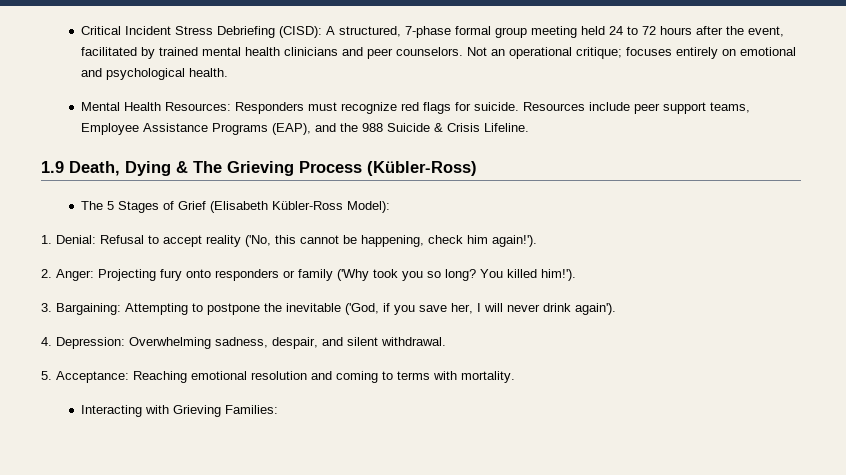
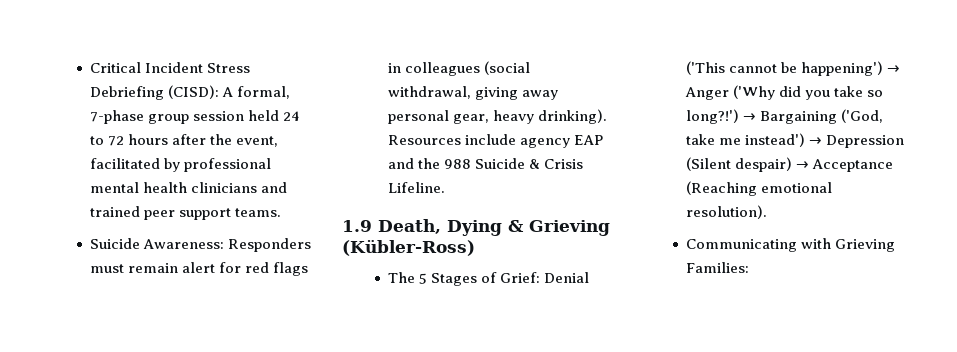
[338,26,577,38] structured, 7-phase formal group meeting -> [237,86,291,99] [90,110,245,124] formal, 7-phase group session
[158,47,198,56] trained -> [184,158,272,172] professional
[366,47,796,59] [80,68,228,80] [80,102,750,114] [80,123,311,135] peer counselors. Not an operational critique; focuses entirely on emotional and psychological health. // Mental Health Resources: Responders must recognize red flags for suicide. Resources include peer support teams, Employee Assistance Programs (EAP), -> [90,206,282,220] [90,238,312,252] [90,262,309,276] [388,61,531,76] [388,86,559,100] [388,109,608,124] [388,134,604,148] trained peer support teams. // Suicide Awareness: Responders must remain alert for red flags in colleagues (social withdrawal, giving away personal gear, heavy drinking). Resources include agency EAP
[193,161,362,176] The Grieving Process -> [529,220,610,236] Grieving
[177,201,390,213] [41,235,537,247] [41,269,576,281] [41,303,616,315] [41,337,446,349] [41,371,515,383] [80,405,142,417] Grief (Elisabeth Kübler-Ross Model): // 1. Denial: Refusal to accept reality ('No, this cannot be happening, check him again!'). // 2. Anger: Projecting fury onto responders or family ('Why took you so long? You killed him!'). // 3. Bargaining: Attempting to postpone the inevitable ('God, if you save her, I will never drink again'). // 4. Depression: Overwhelming sadness, despair, and silent withdrawal. // 5. Acceptance: Reaching emotional resolution and coming to terms with mortality. // Interacting -> [500,272,590,283] [686,61,901,76] [685,85,884,100] [686,109,884,124] [686,133,905,148] [686,157,894,172] [686,181,833,196] [686,205,768,219] [686,239,798,252] Grief: Denial ('This cannot be happening') → Anger ('Why did you take so long?!') → Bargaining ('God, take me instead') → Depression (Silent despair) → Acceptance (Reaching emotional resolution). // Communicating

